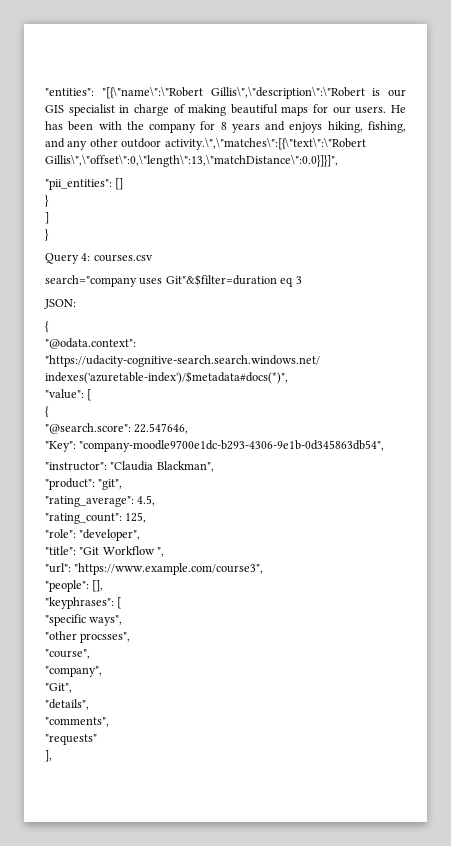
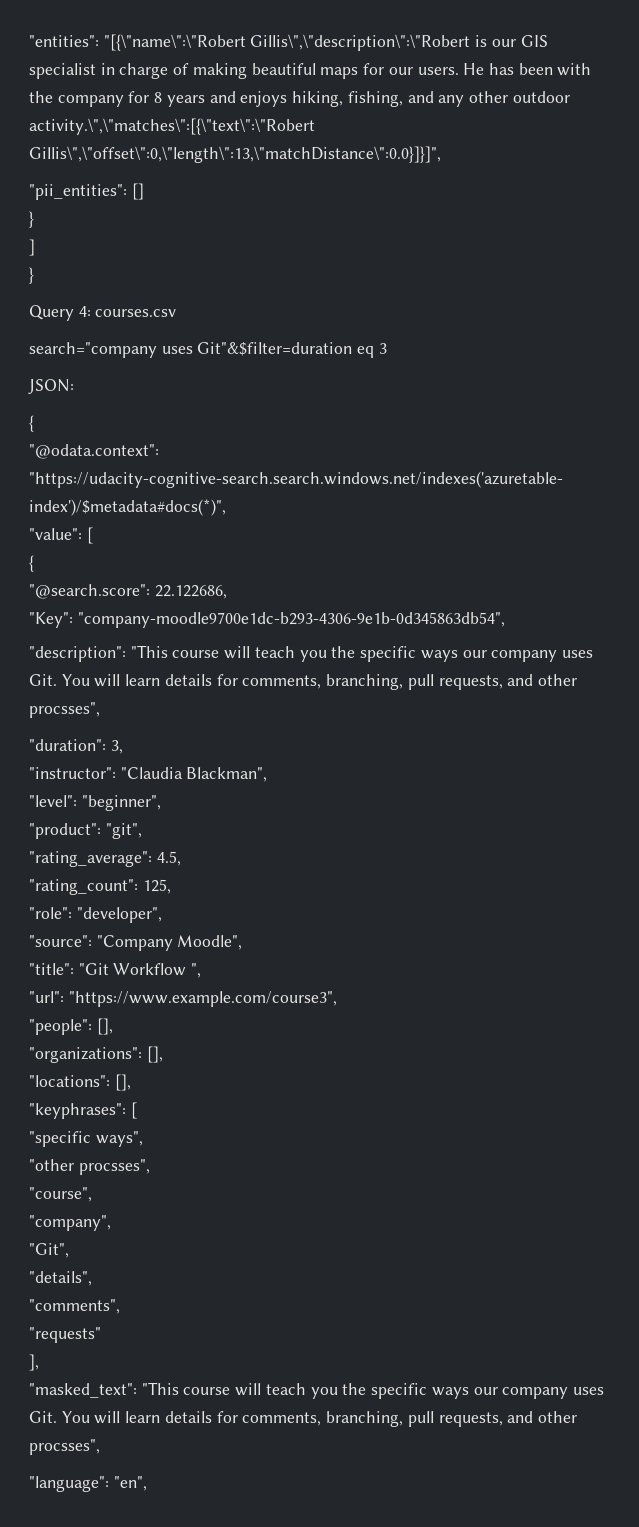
[134,423,189,434] 22.547646, -> [154,585,227,599] 22.122686,
(385, 446) none -> [29,645,593,662] [29,674,577,690] [29,702,100,718] [29,739,123,754] // "description": "This course will teach you the specific ways our company uses Git. You will learn details for comments, branching, pull requests, and other procsses", // "duration": 3,
(214, 466) none -> [29,795,161,811] // "level": "beginner",
(141, 535) none -> [29,935,243,951] // "source": "Company Moodle",
(104, 586) none -> [29,1046,163,1063] [29,1074,131,1091] // "organizations": [], // "locations": [],
(52, 756) none -> [29,1382,604,1399] [29,1411,577,1427] [29,1439,100,1455] [29,1476,147,1492] // "masked_text": "This course will teach you the specific ways our company uses Git. You will learn details for comments, branching, pull requests, and other procsses", // "language": "en",

